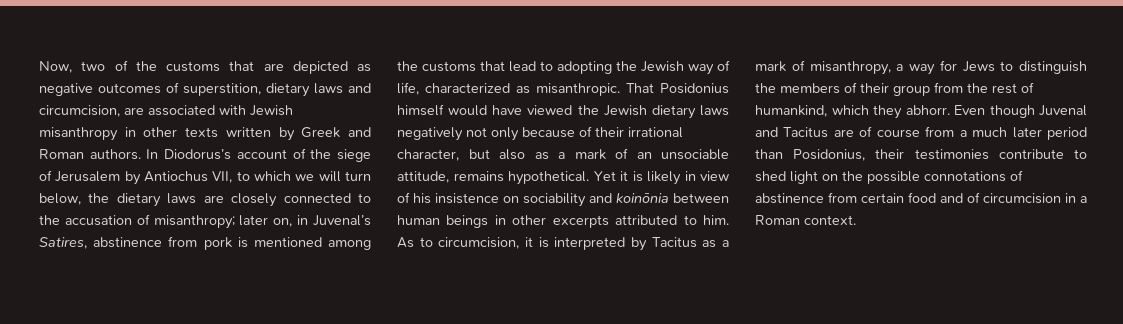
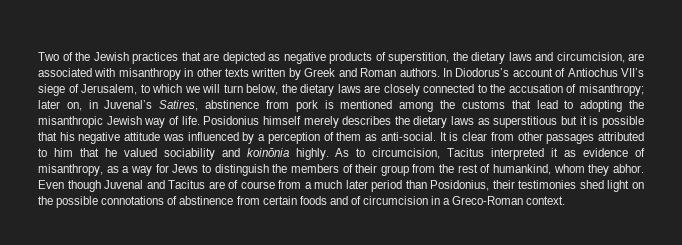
[39,60,220,73] Now, two of the customs -> [38,52,178,64] Two of the Jewish practices
[98,83,161,94] outcomes -> [329,52,372,64] products
(261, 89) none -> [452,52,468,61] the
[250,105,293,116] Jewish -> (116, 72) none
[310,149,371,162] [39,170,233,185] the siege of Jerusalem by Antiochus VII, -> [567,68,645,77] [38,84,138,96] Antiochus VII’s siege of Jerusalem,
(637, 66) none -> [38,116,103,128] misanthropic
[397,82,729,96] [397,104,729,119] [397,126,683,141] [397,148,729,161] [397,171,729,185] [397,192,729,207] [397,215,729,228] [397,237,729,251] [755,61,786,72] life, characterized as misanthropic. That Posidonius himself would have viewed the Jewish dietary laws negatively not only because of their irrational character, but also as a mark of an unsociable attitude, remains hypothetical. Yet it is likely in view of his insistence on sociability and koinōnia between human beings in other excerpts attributed to him. As to circumcision, it is interpreted by Tacitus as a mark -> [181,116,644,128] [38,132,645,144] [38,148,629,160] life. Posidonius himself merely describes the dietary laws as superstitious but it is possible that his negative attitude was influenced by a perception of them as anti-social. It is clear from other passages attributed to him that he valued sociability and koinōnia highly. As to circumcision, Tacitus interpreted it as evidence
(891, 68) none -> [106,166,119,173] as
[831,105,950,119] which they abhorr. -> [553,164,644,176] whom they abhor.
[998,149,1087,159] contribute to -> (577, 184) none
[908,192,936,203] food -> [299,196,327,205] foods
[755,215,800,225] Roman -> [452,196,524,205] Greco-Roman

